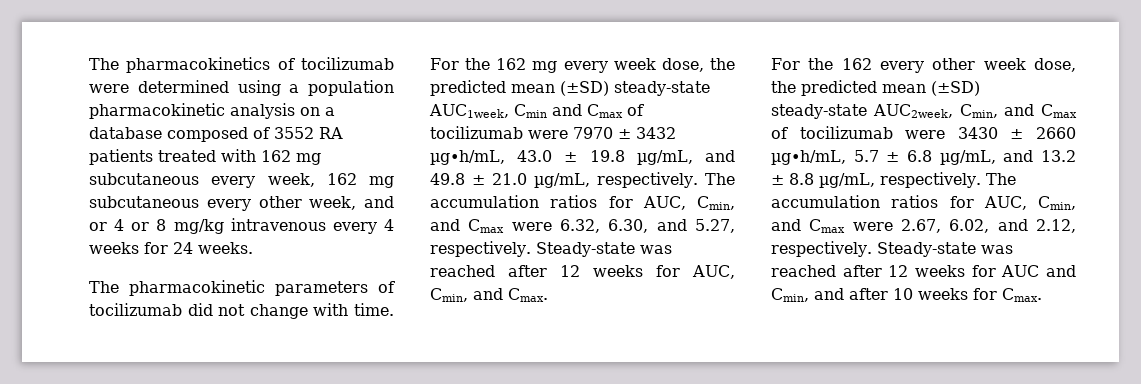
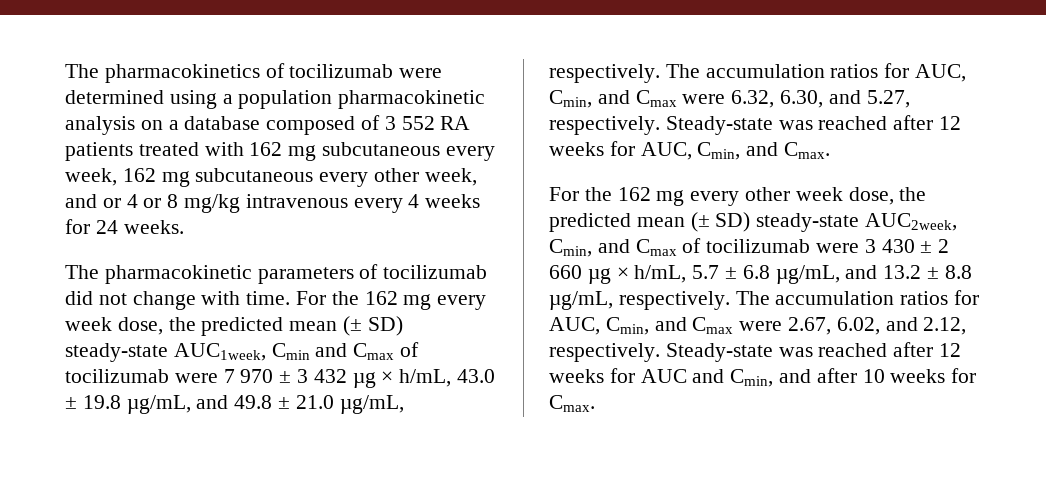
[274,127,314,139] 3552 -> [384,116,435,130] 3 552
[560,81,609,96] (±SD) -> [343,316,403,336] (± SD)
[573,127,676,139] [430,150,505,165] 7970 ± 3432 µg•h/mL, -> [223,369,452,388] 7 970 ± 3 432 µg × h/mL,
(872, 64) none -> [656,190,685,206] mg
[931,81,980,96] (±SD) -> [690,212,751,232] (± SD)
[957,127,1076,139] [771,150,846,165] 3430 ± 2660 µg•h/mL, -> [864,239,950,253] [549,265,687,284] 3 430 ± 2 660 µg × h/mL,

